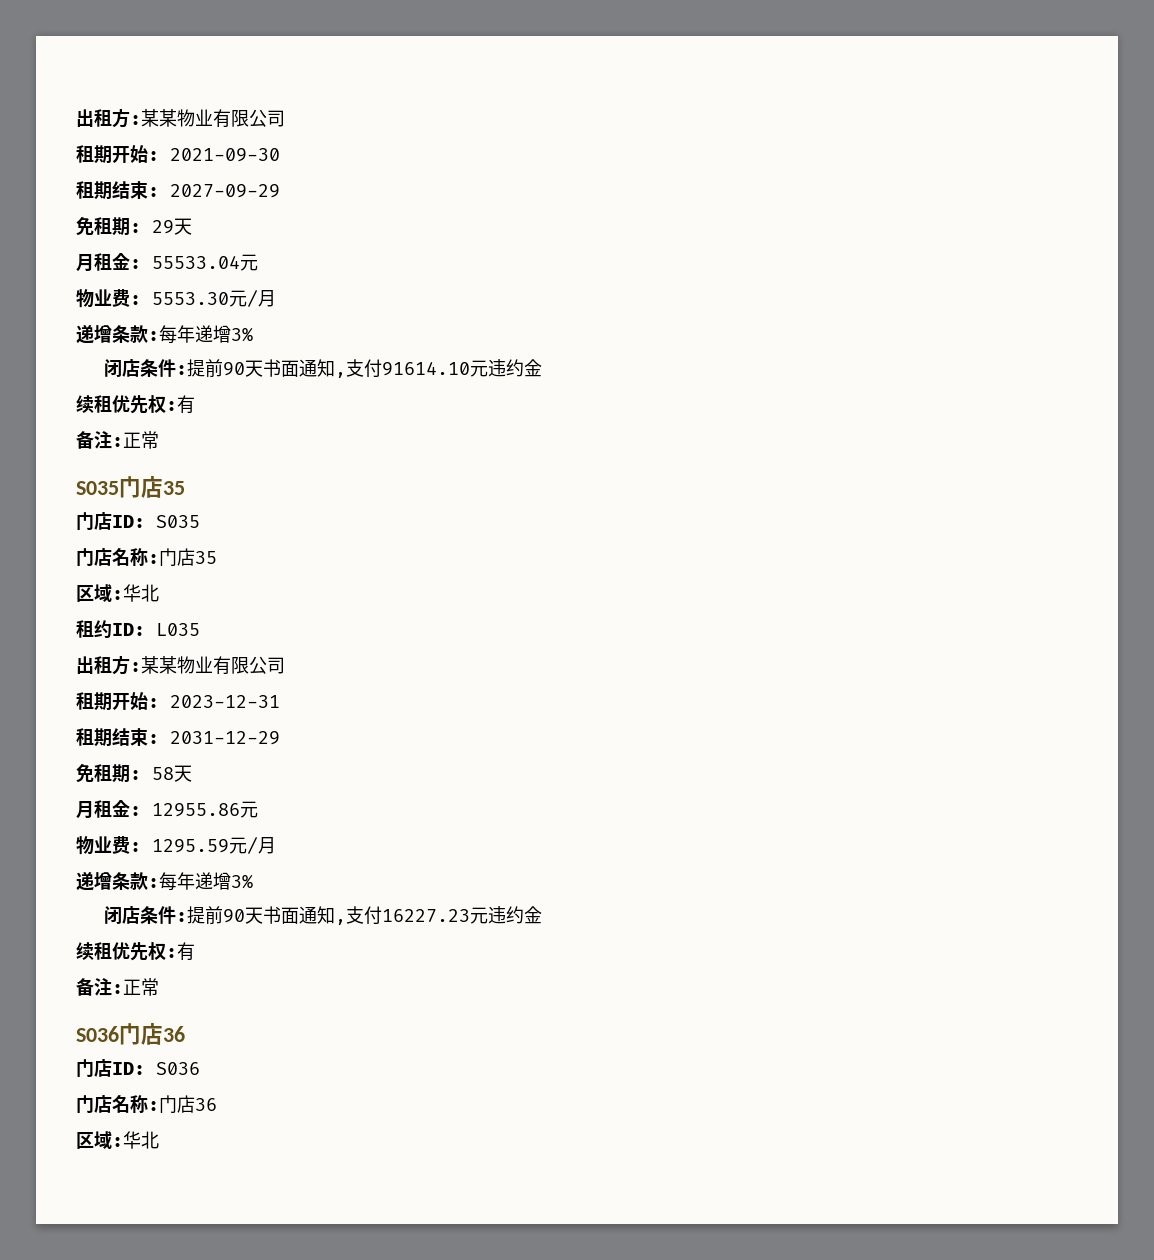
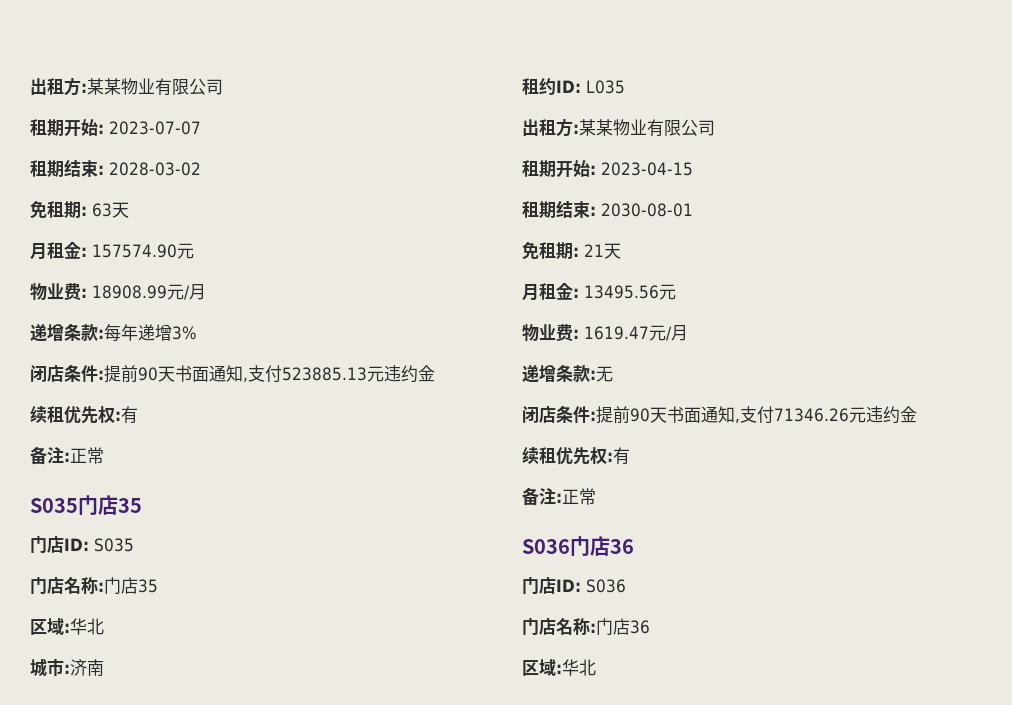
[170,148,280,162] [76,181,280,200] [76,216,192,236] [76,253,258,272] [76,289,229,308] 2021-09-30 // 租期结束: 2027-09-29 // 免租期: 29天 // 月租金: 55533.04元 // 物业费: 5553.30 -> [109,121,201,135] [30,159,201,177] [30,201,129,218] [30,241,194,260] [30,283,167,301] 2023-07-07 // 租期结束: 2028-03-02 // 免租期: 63天 // 月租金: 157574.90元 // 物业费: 18908.99
[382,362,471,376] 91614.10 -> [282,367,367,381] 523885.13
(159, 593) none -> [30,658,104,677] // 城市:济南
[170,695,280,708] [76,728,280,747] [76,763,192,783] [76,800,258,819] [76,836,276,855] [76,871,253,891] 2023-12-31 // 租期结束: 2031-12-29 // 免租期: 58天 // 月租金: 12955.86元 // 物业费: 1295.59元/月 // 递增条款:每年递增3% -> [601,162,693,176] [522,200,693,218] [522,242,621,259] [522,282,676,301] [522,324,688,342] [522,364,613,383] 2023-04-15 // 租期结束: 2030-08-01 // 免租期: 21天 // 月租金: 13495.56元 // 物业费: 1619.47元/月 // 递增条款:无
[382,909,471,922] 16227.23 -> [774,408,849,422] 71346.26

